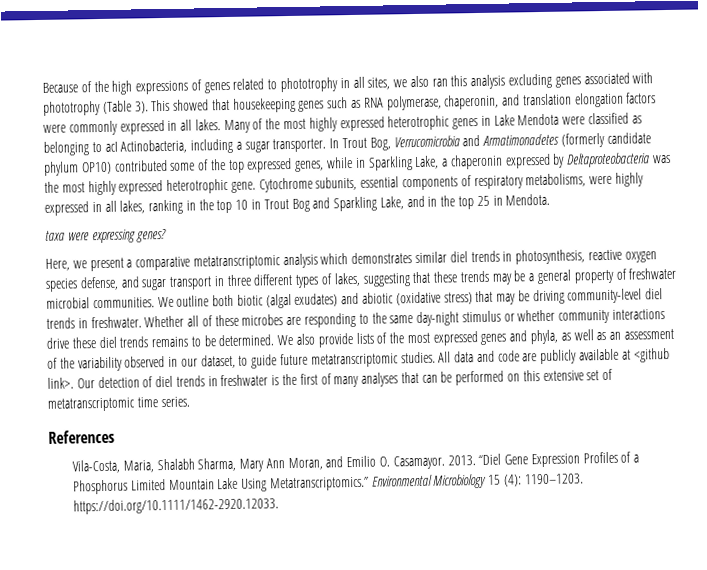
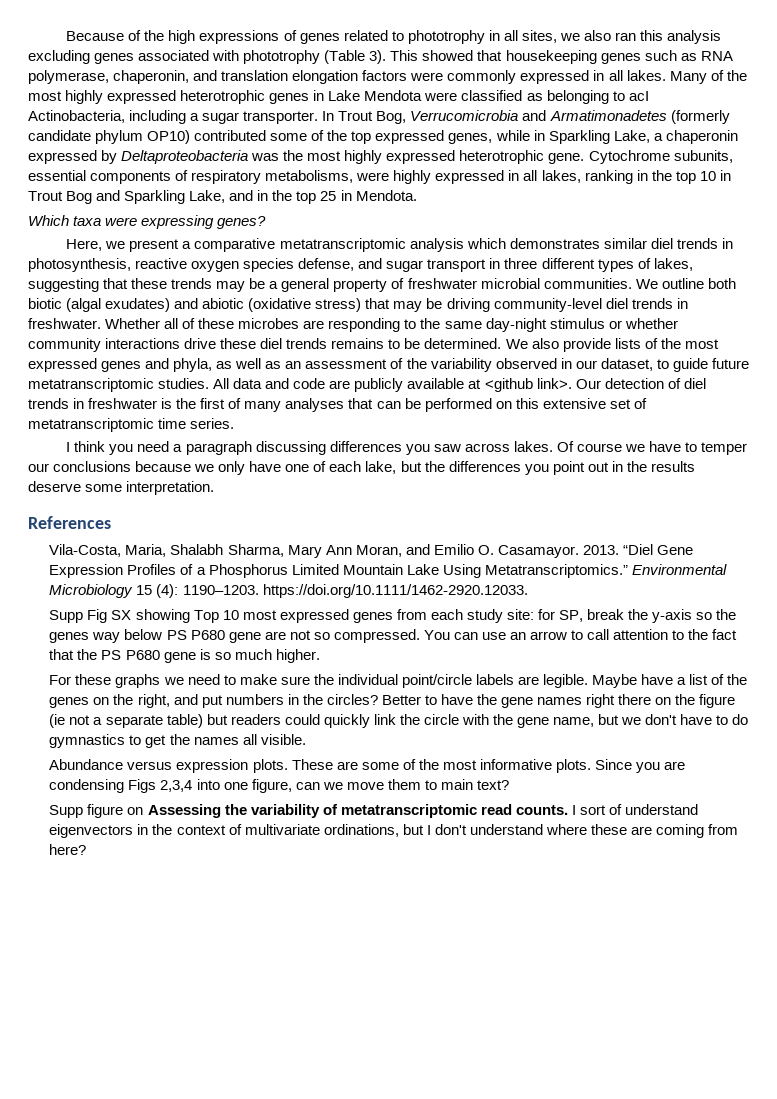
(551, 199) none -> [28,215,69,226] Which
(190, 402) none -> [66,441,748,455] [28,461,695,475] [28,481,215,495] // I think you need a paragraph discussing differences you saw across lakes. Of course we have to temper our conclusions because we only have one of each lake, but the differences you point out in the results deserve some interpretation.
(279, 506) none -> [49,609,737,623] [49,629,738,643] [49,649,320,663] [49,674,748,688] [49,694,736,708] [49,714,749,728] [49,734,306,748] [49,759,686,773] [49,779,509,793] [49,804,698,818] [49,824,739,838] [49,844,87,855] // Supp Fig SX showing Top 10 most expressed genes from each study site: for SP, break the y-axis so the genes way below PS P680 gene are not so compressed. You can use an arrow to call attention to the fact that the PS P680 gene is so much higher. // For these graphs we need to make sure the individual point/circle labels are legible. Maybe have a list of the genes on the right, and put numbers in the circles? Better to have the gene names right there on the figure (ie not a separate table) but readers could quickly link the circle with the gene name, but we don't have to do gymnastics to get the names all visible. // Abundance versus expression plots. These are some of the most informative plots. Since you are condensing Figs 2,3,4 into one figure, can we move them to main text? // Supp figure on Assessing the variability of metatranscriptomic read counts. I sort of understand eigenvectors in the context of multivariate ordinations, but I don't understand where these are coming from here?

